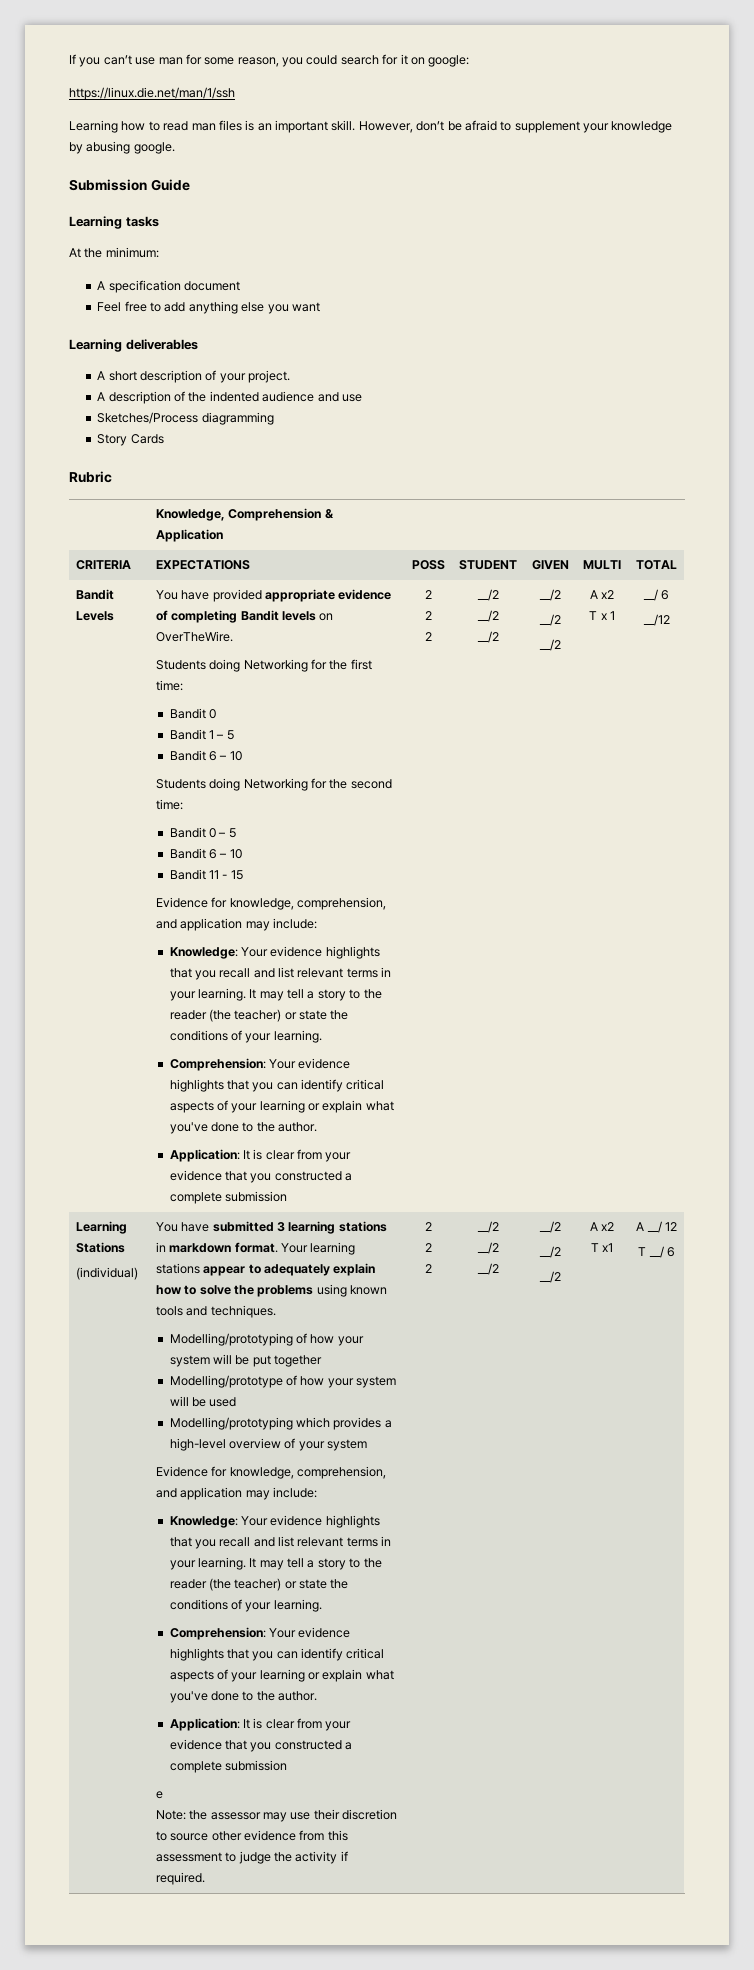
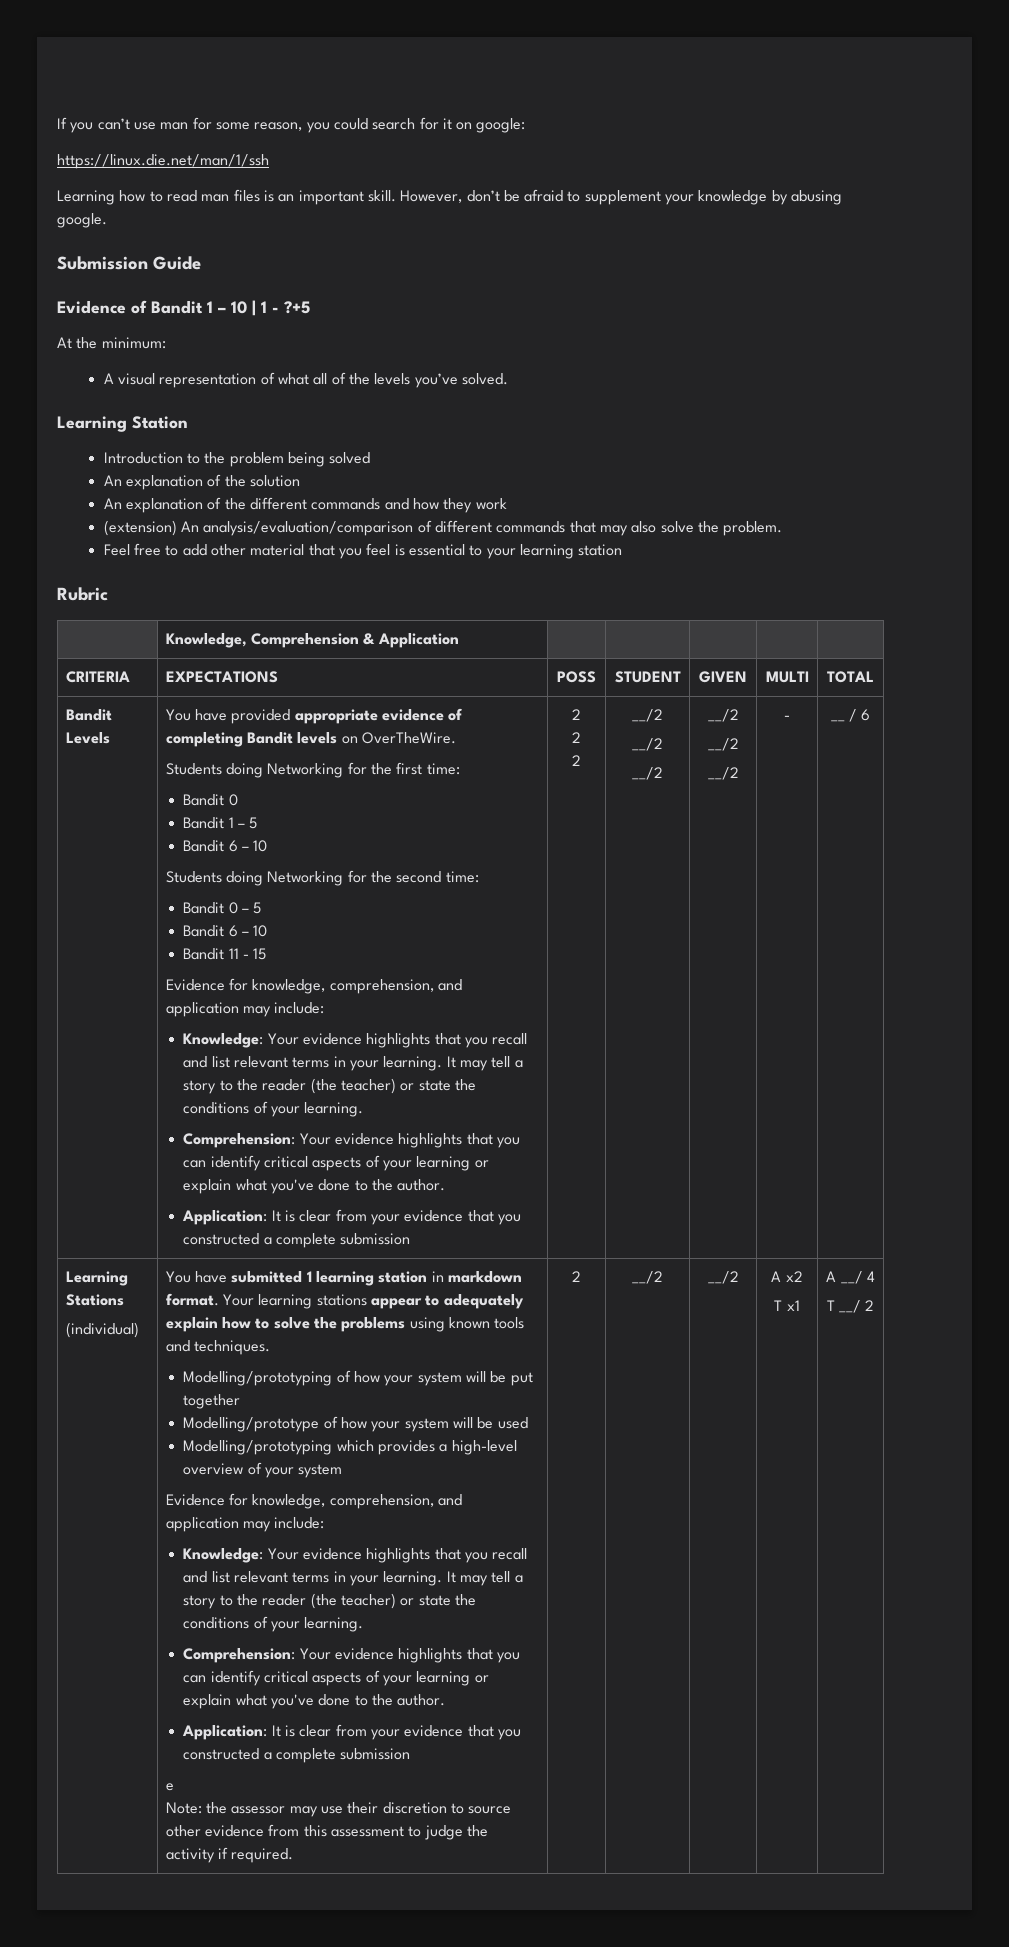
[69,216,159,229] [69,247,159,258] [97,280,241,293] [97,301,320,314] [69,339,198,352] [97,370,291,383] [97,391,362,404] [97,412,274,425] [97,434,164,446] Learning tasks // At the minimum: // A specification document // Feel free to add anything else you want // Learning deliverables // A short description of your project. // A description of the indented audience and use // Sketches/Process diagramming // Story Cards -> [57,300,310,316] [57,337,166,349] [103,372,508,388] [57,416,188,432] [103,452,371,467] [103,474,301,490] [103,497,507,513] [103,520,783,536] [103,543,623,559] Evidence of Bandit 1 – 10 | 1 - ?+5 // At the minimum: // A visual representation of what all of the levels you’ve solved. // Learning Station // Introduction to the problem being solved // An explanation of the solution // An explanation of the different commands and how they work // (extension) An analysis/evaluation/comparison of different commands that may also solve the problem. // Feel free to add other material that you feel is essential to your learning station
[589,590,615,599] [589,611,615,620] [642,589,670,601] [642,614,670,626] A x2 // T x 1 | __/ 6 // __/12 -> [784,715,790,720] [830,709,871,722] - | __ / 6
[276,1221,387,1234] 3 learning stations -> [306,1271,428,1286] 1 learning station
[424,1243,432,1252] [424,1264,432,1273] [476,1221,499,1233] [476,1242,499,1254] [476,1263,499,1275] [538,1221,561,1233] [538,1246,561,1258] [538,1271,561,1283] // 2 // 2 | __/2 // __/2 // __/2 | __/2 // __/2 // __/2 -> [632,1271,663,1284] [707,1271,739,1284] | __/2 | __/2
[664,1222,677,1231] 12 -> [866,1271,875,1282] 4
[666,1247,675,1257] 6 -> [865,1300,875,1311] 2

